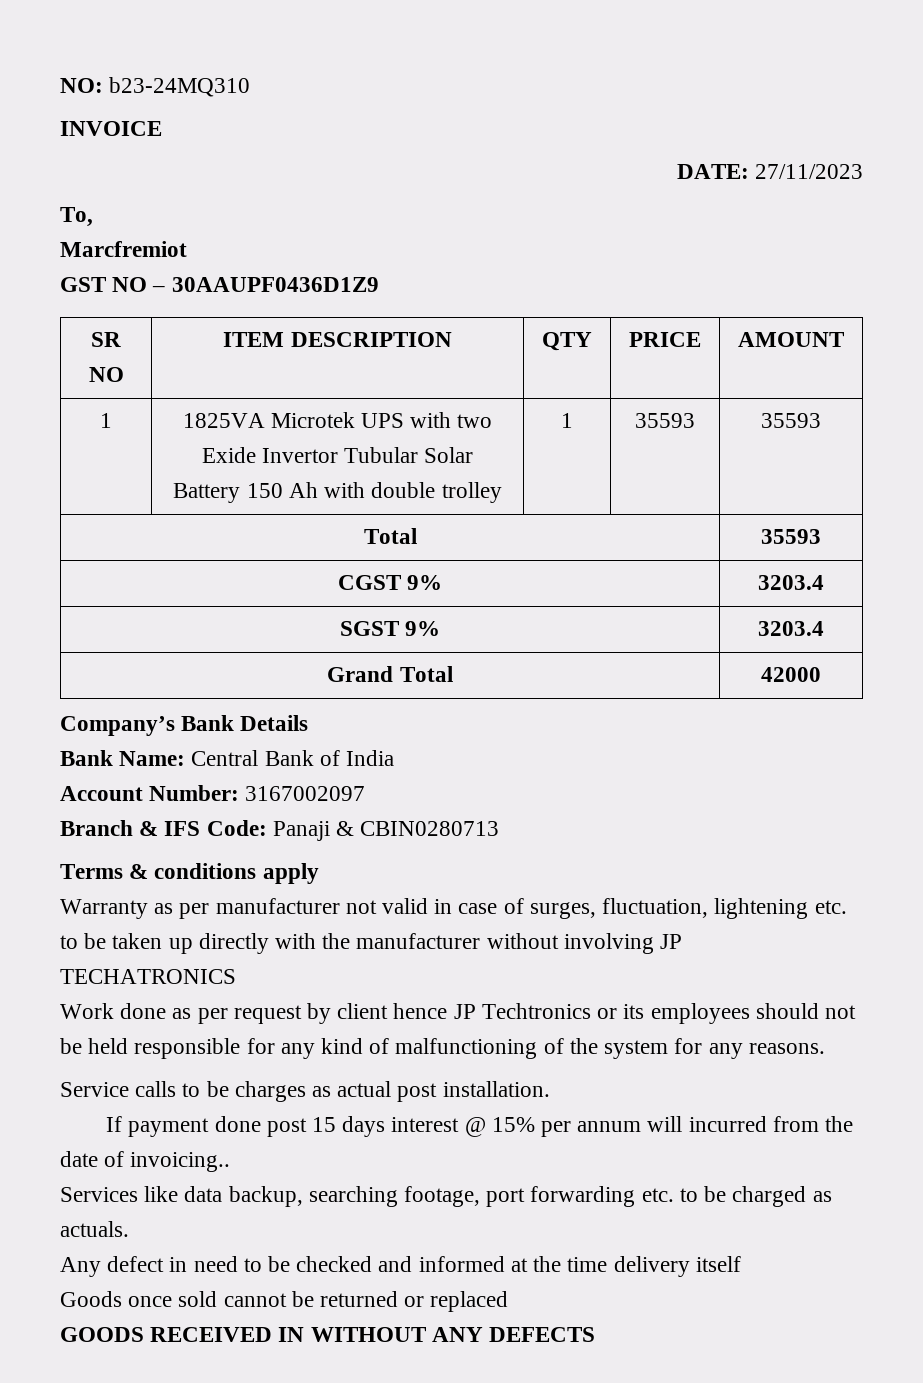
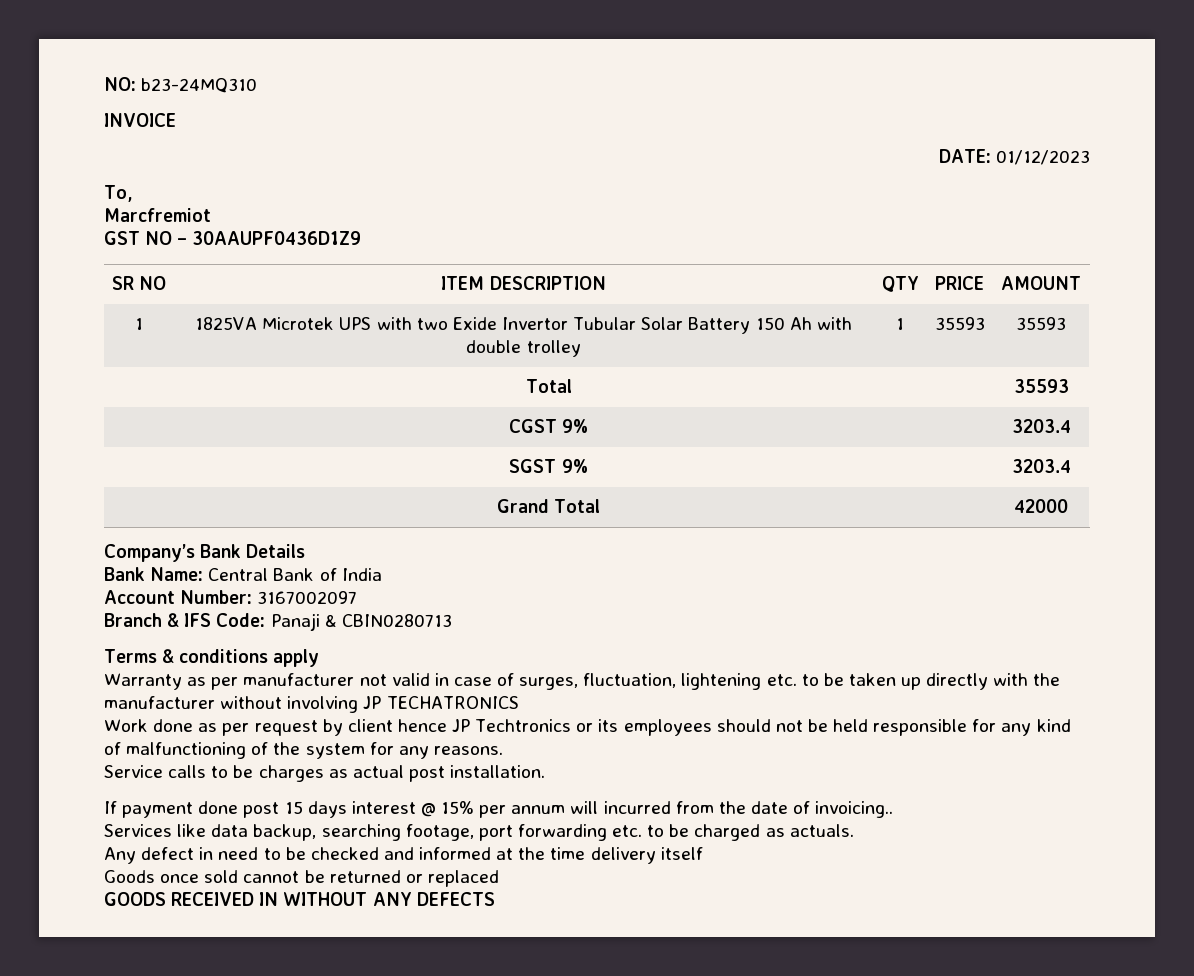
[755,164,863,179] 27/11/2023 -> [996,150,1090,165] 01/12/2023

